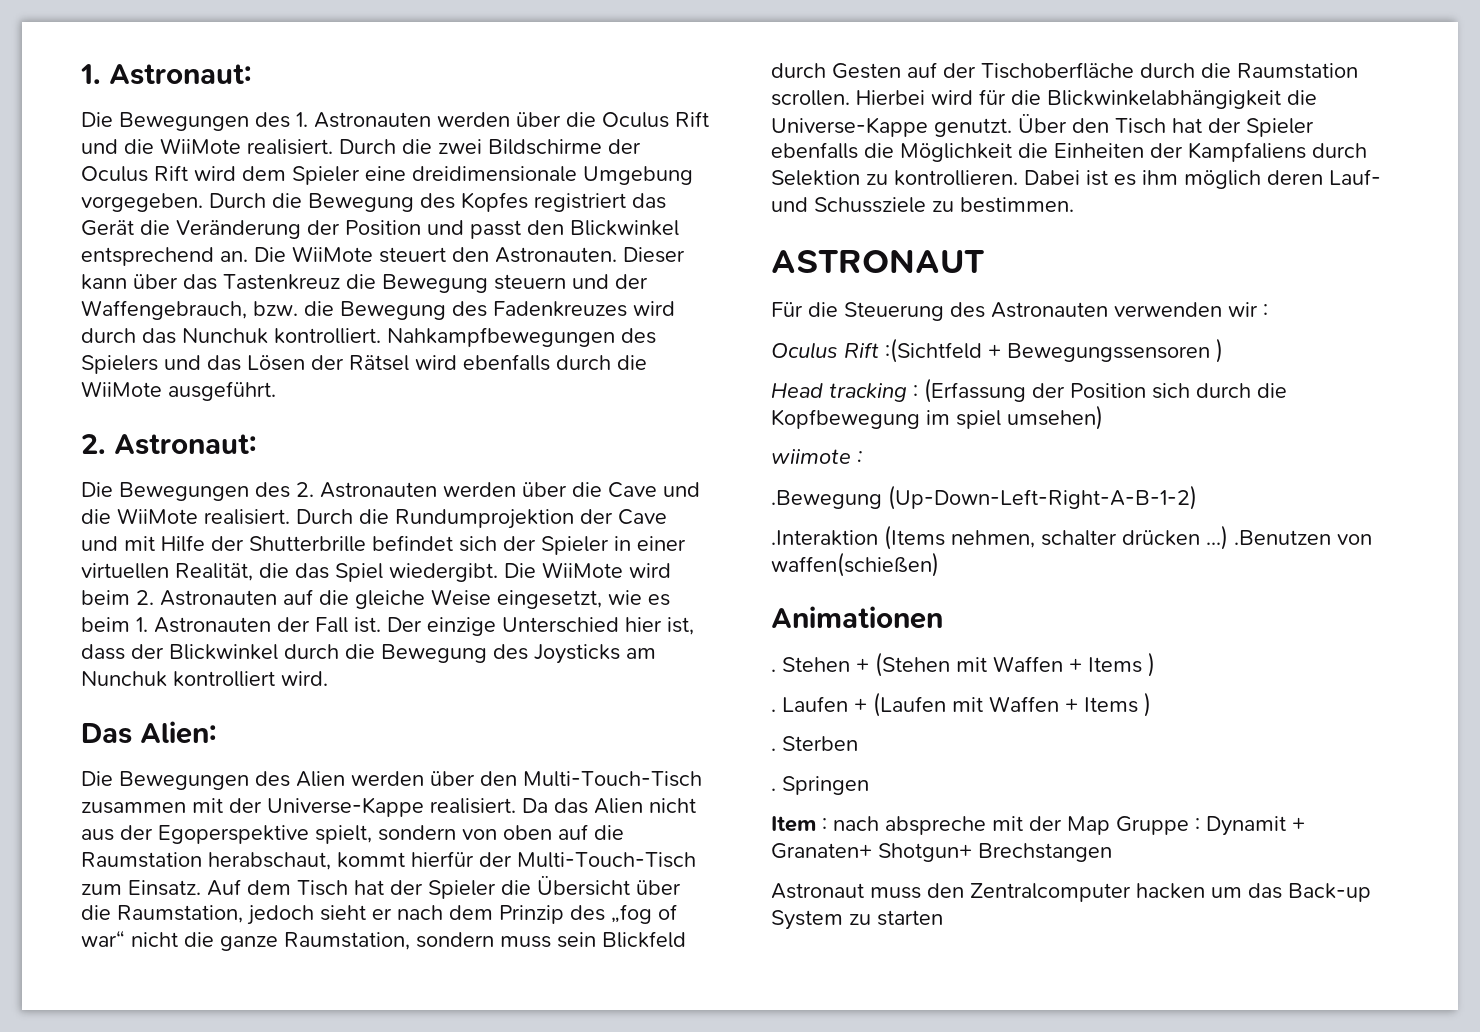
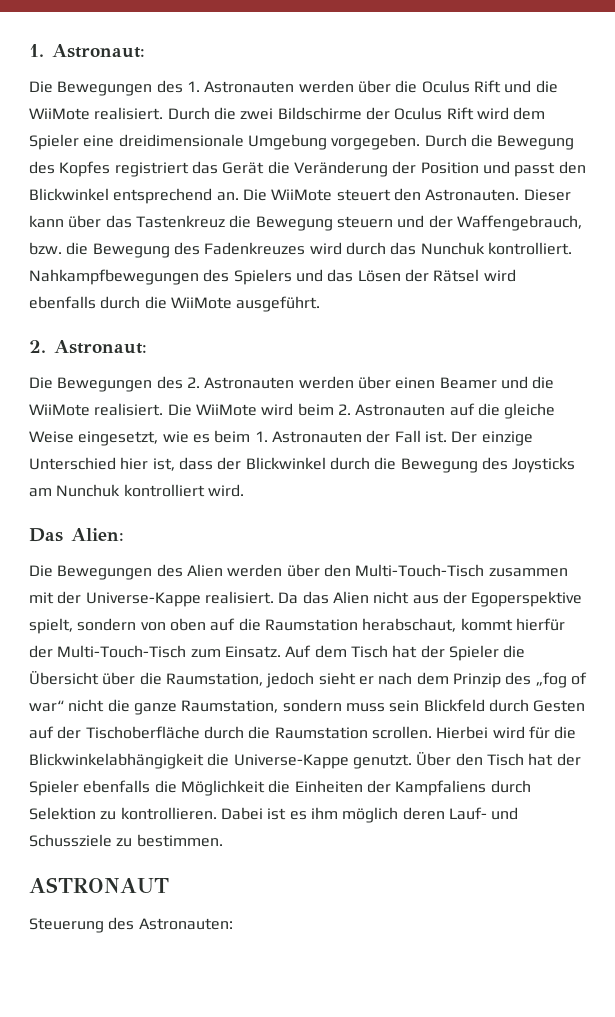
[572,482,700,498] [81,508,667,529] [81,535,686,555] [81,563,498,582] die Cave und die WiiMote realisiert. Durch die Rundumprojektion der Cave und mit Hilfe der Shutterbrille befindet sich der Spieler in einer virtuellen Realität, die das Spiel wiedergibt. -> [395,376,555,389] [29,403,164,416] einen Beamer und die WiiMote realisiert.
[771,302,1268,321] [771,338,1223,363] [771,378,1287,403] [771,405,1103,430] [771,449,862,464] [771,485,1197,510] [771,525,1372,550] [771,552,939,577] [771,606,943,629] [771,652,1155,677] [771,692,1151,717] [771,736,858,751] [771,776,869,795] [771,816,1305,836] [771,843,1112,862] [771,883,1371,902] [771,910,943,930] Für die Steuerung des Astronauten verwenden wir : // Oculus Rift :(Sichtfeld + Bewegungssensoren ) // Head tracking : (Erfassung der Position sich durch die Kopfbewegung im spiel umsehen) // wiimote : // .Bewegung (Up-Down-Left-Right-A-B-1-2) // .Interaktion (Items nehmen, schalter drücken ...) .Benutzen von waffen(schießen) // Animationen // . Stehen + (Stehen mit Waffen + Items ) // . Laufen + (Laufen mit Waffen + Items ) // . Sterben // . Springen // Item : nach abspreche mit der Map Gruppe : Dynamit + Granaten+ Shotgun+ Brechstangen // Astronaut muss den Zentralcomputer hacken um das Back-up System zu starten -> [29,917,233,933] Steuerung des Astronauten:

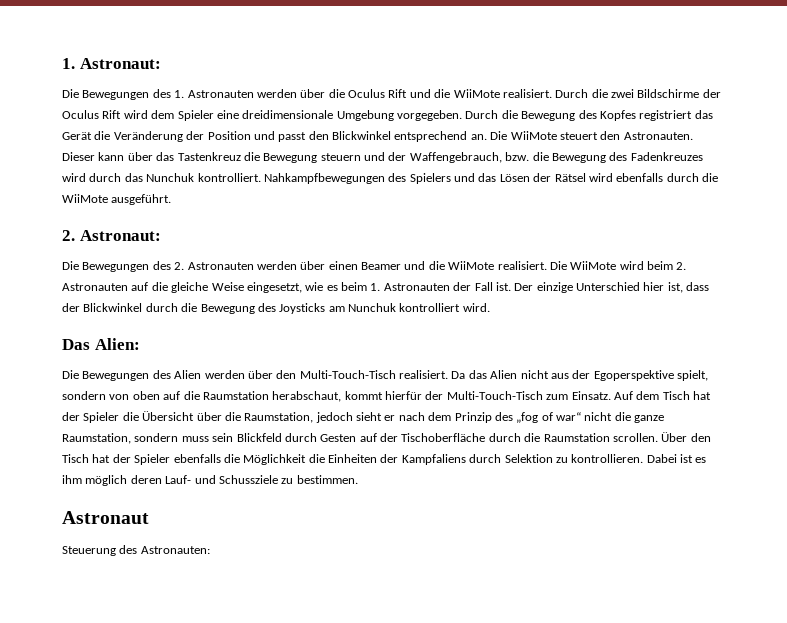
[488,568,568,577] [29,591,201,607] zusammen mit der Universe-Kappe -> (396, 374) none
[436,726,577,739] [29,753,412,769] Hierbei wird für die Blickwinkelabhängigkeit die Universe-Kappe genutzt. -> (658, 437) none
[29,877,169,893] ASTRONAUT -> [62,511,149,524] Astronaut

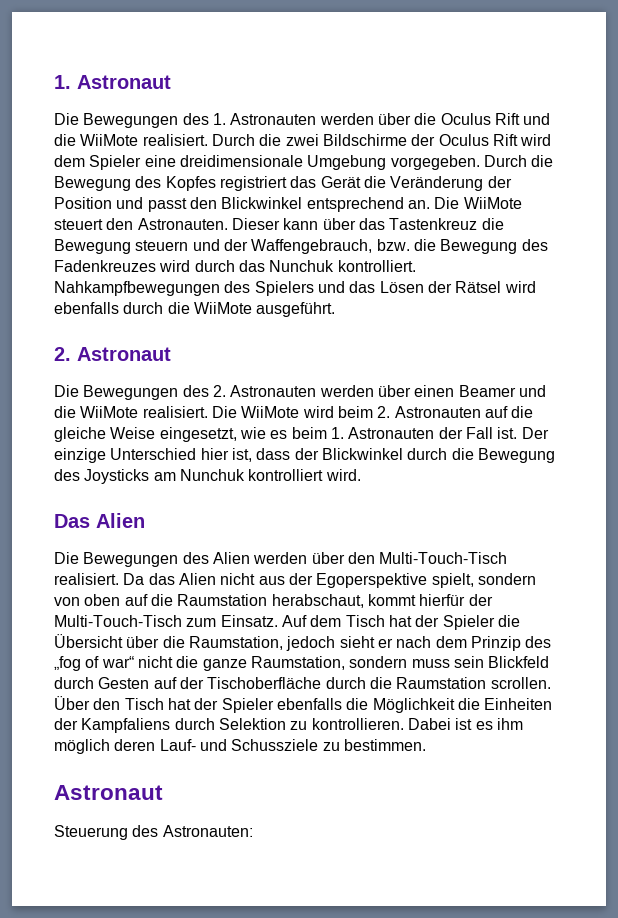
[62,58,161,69] 1. Astronaut: -> [54,75,171,89] 1. Astronaut
[79,230,161,241] Astronaut: -> [77,347,171,361] Astronaut
[94,338,140,350] Alien: -> [96,513,145,528] Alien

